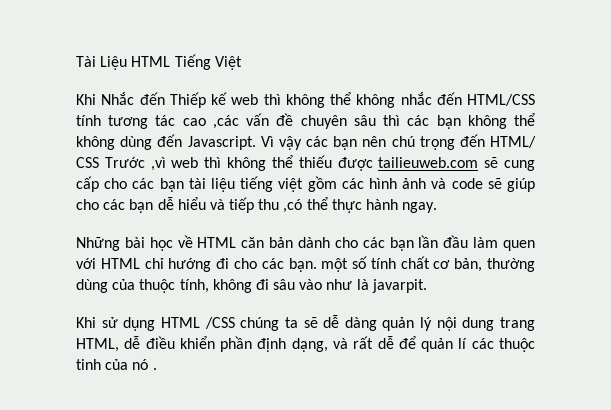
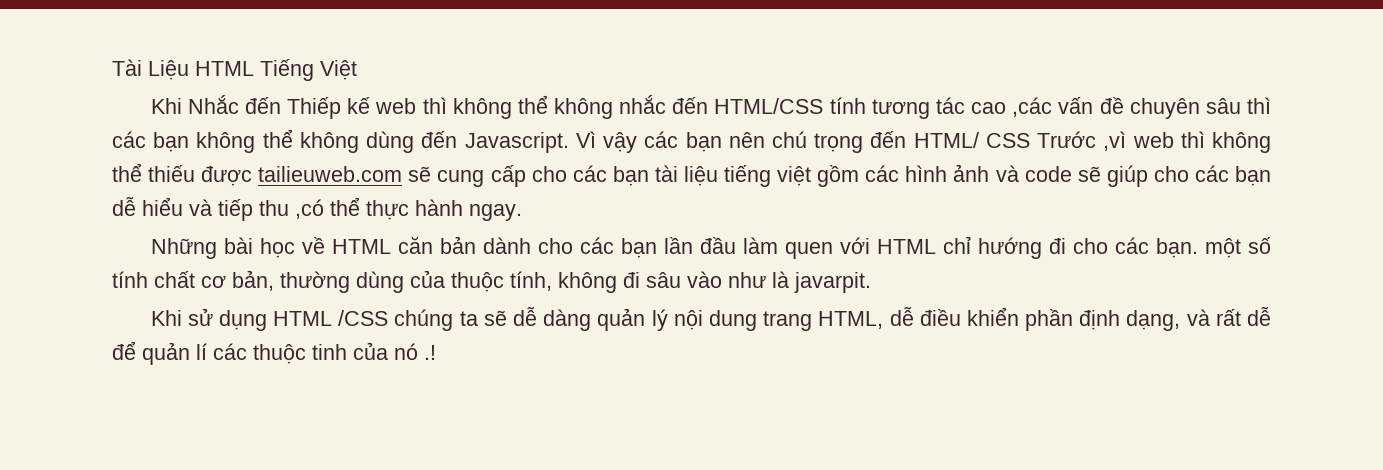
[152,368,157,370] . -> [424,345,436,360] .!

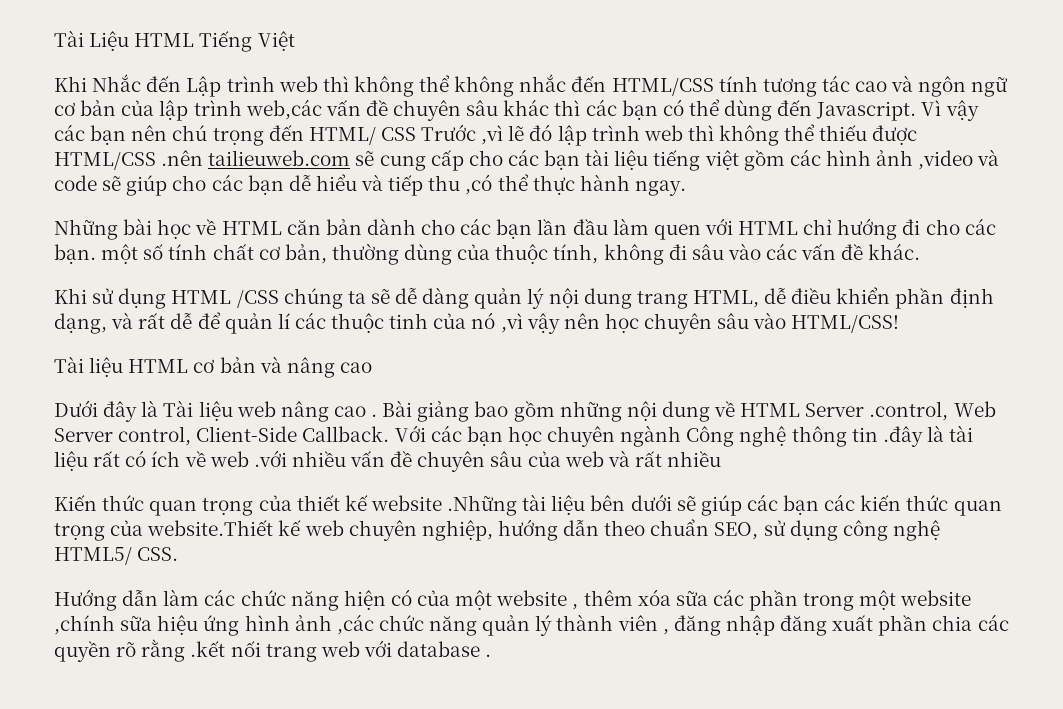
[287,97,371,119] Thiếp kế -> [186,76,275,97] Lập trình
[1012,97,1241,119] ,các vấn đề chuyên sâu -> [891,75,1009,97] [54,99,550,121] và ngôn ngữ cơ bản của lập trình web,các vấn đề chuyên sâu khác
[196,129,359,153] không thể không -> [662,99,720,116] có thể
(1127, 141) none -> [508,124,640,146] lẽ đó lập trình
(253, 176) none -> [54,150,204,170] HTML/CSS .nên
(990, 173) none -> [918,150,974,170] ,video
[728,271,871,293] như là javarpit. -> [766,243,921,260] các vấn đề khác.
[424,345,436,360] .! -> [500,312,900,334] [54,356,372,378] [54,400,996,422] [54,425,974,447] [54,450,722,472] [54,494,1002,516] [54,519,940,541] [54,547,179,565] [54,589,972,611] [54,614,1009,636] [54,639,492,662] ,vì vậy nên học chuyên sâu vào HTML/CSS! // Tài liệu HTML cơ bản và nâng cao // Dưới đây là Tài liệu web nâng cao . Bài giảng bao gồm những nội dung về HTML Server .control, Web Server control, Client-Side Callback. Với các bạn học chuyên ngành Công nghệ thông tin .đây là tài liệu rất có ích về web .với nhiều vấn đề chuyên sâu của web và rất nhiều // Kiến thức quan trọng của thiết kế website .Những tài liệu bên dưới sẽ giúp các bạn các kiến thức quan trọng của website.Thiết kế web chuyên nghiệp, hướng dẫn theo chuẩn SEO, sử dụng công nghệ HTML5/ CSS. // Hướng dẫn làm các chức năng hiện có của một website , thêm xóa sữa các phần trong một website ,chính sữa hiệu ứng hình ảnh ,các chức năng quản lý thành viên , đăng nhập đăng xuất phần chia các quyền rõ rằng .kết nối trang web với database .

